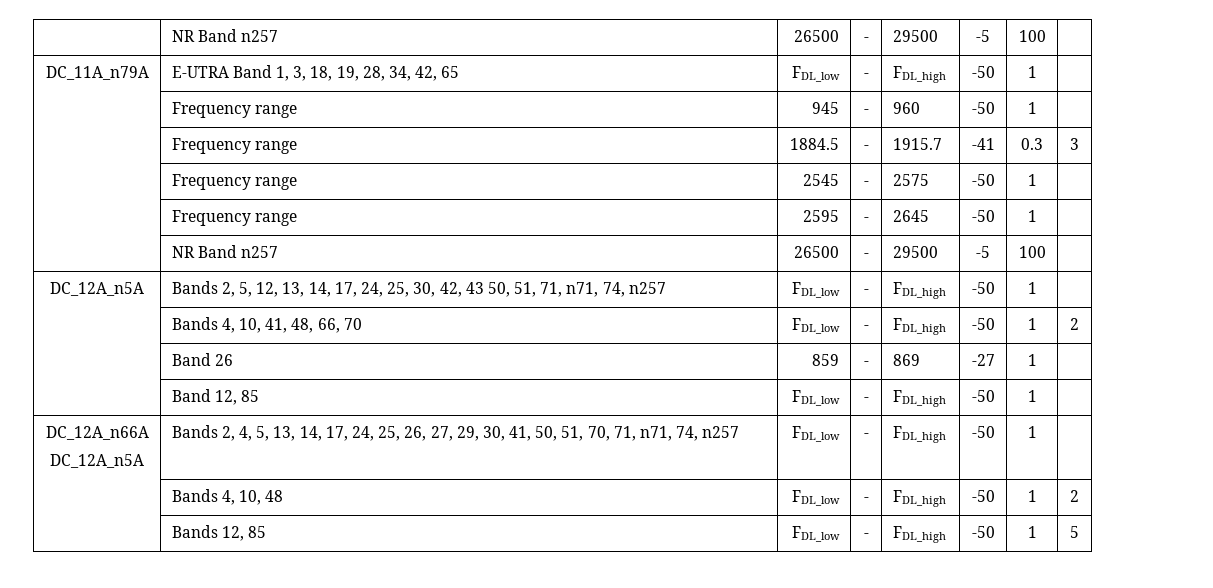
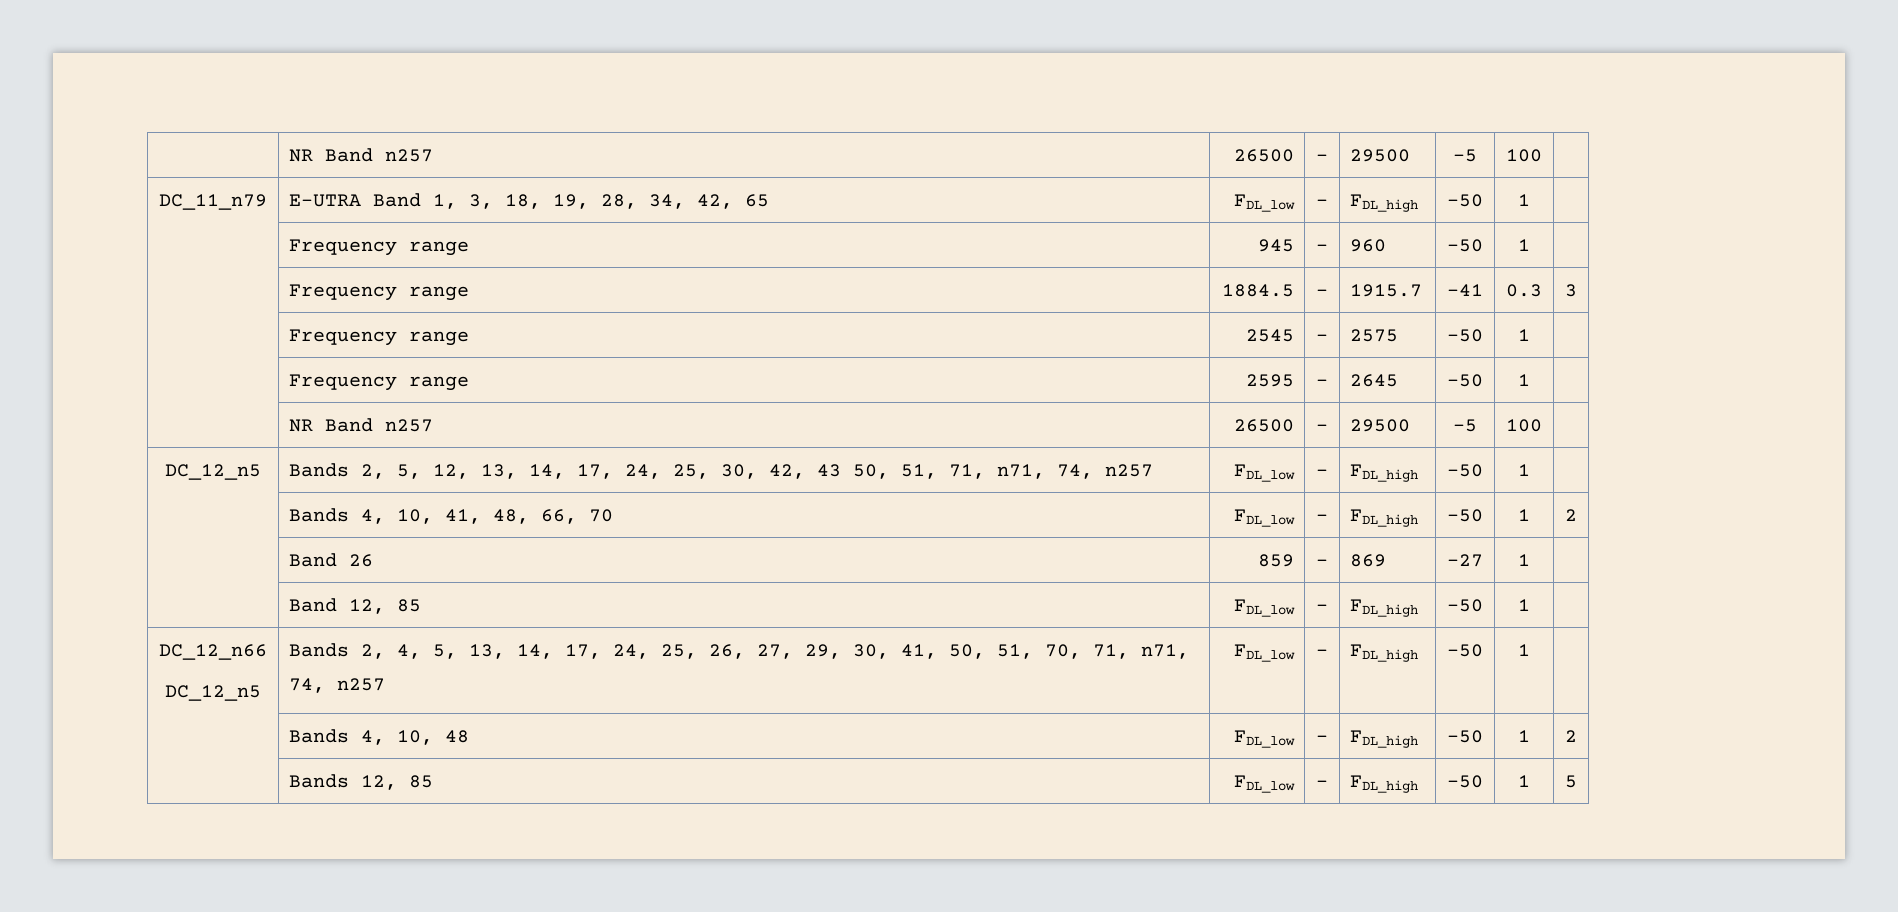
[171,29,279,42] [794,30,840,42] [863,37,869,42] [892,30,938,42] [976,30,990,42] [1018,30,1046,42] [45,66,149,80] | NR Band n257 | 26500 | - | 29500 | -5 | 100 | // DC_11A_n79A -> [289,148,434,162] [1233,149,1294,162] [1316,154,1328,161] [1350,149,1411,162] [1453,149,1477,162] [1506,149,1542,162] [159,194,267,210] | NR Band n257 | 26500 | - | 29500 | -5 | 100 | // DC_11_n79
[50,282,144,296] DC_12A_n5A -> [165,464,261,480] DC_12_n5
[45,426,149,440] [50,454,144,468] DC_12A_n66A // DC_12A_n5A -> [159,644,267,660] [165,685,261,701] DC_12_n66 // DC_12_n5

